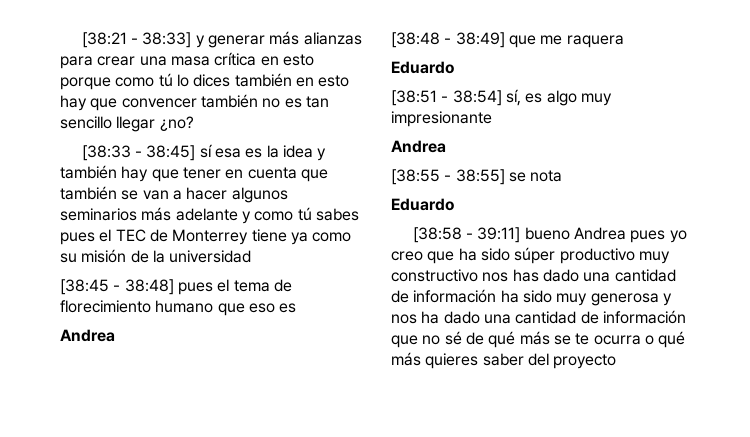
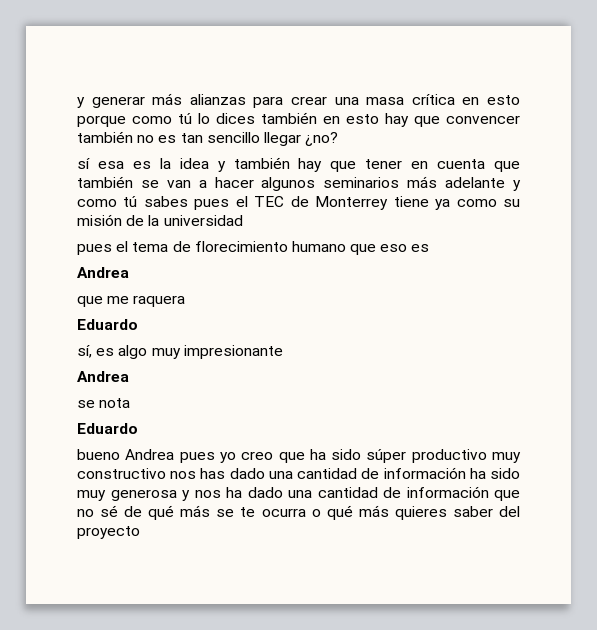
[81,32,192,48] [38:21 - 38:33] -> (77, 102) none
[81,145,196,161] [38:33 - 38:45] -> (339, 139) none
[60,279,174,295] [38:45 - 38:48] -> (243, 220) none
[391,32,505,48] [38:48 - 38:49] -> (129, 272) none
[391,90,502,106] [38:51 - 38:54] -> (138, 324) none
[391,169,505,185] [38:55 - 38:55] -> (129, 376) none
[412,227,521,243] [38:58 - 39:11] -> (138, 428) none

